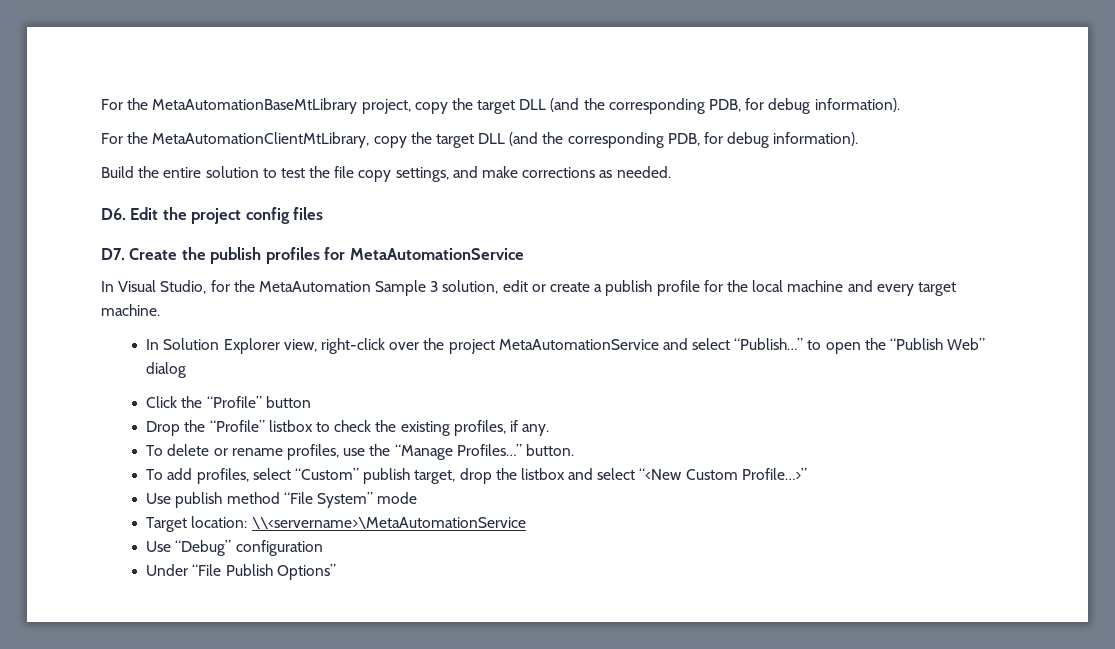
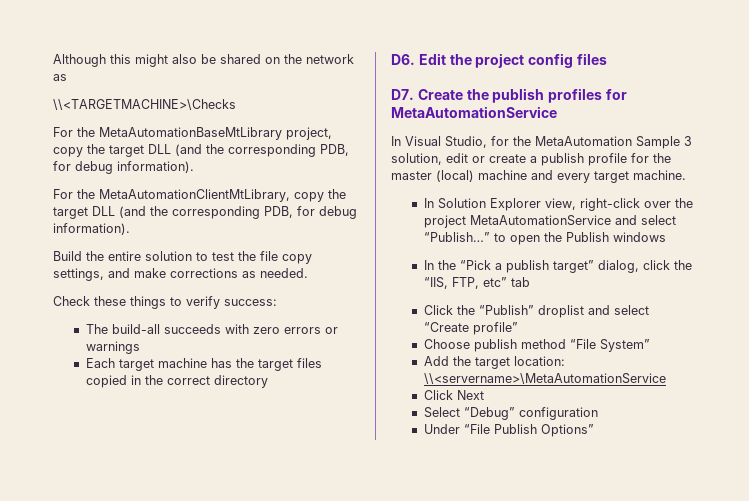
(101, 104) none -> [53,54,354,67] [53,74,67,81] [53,99,236,110] Although this might also be shared on the network as // \\<TARGETMACHINE>\Checks //
(671, 172) none -> [53,296,277,309] [85,324,338,334] [85,341,140,354] [85,358,322,371] [85,375,268,388] // Check these things to verify success: // The build-all succeeds with zero errors or warnings // Each target machine has the target files copied in the correct directory
[752,280,784,292] local -> [391,170,474,182] master (local)
[890,338,986,350] [146,362,187,378] [146,396,311,408] [146,420,550,436] [146,444,574,460] [146,468,807,484] [146,493,172,504] “Publish Web” dialog // Click the “Profile” button // Drop the “Profile” listbox to check the existing profiles, if any. // To delete or rename profiles, use the “Manage Profiles…” button. // To add profiles, select “Custom” publish target, drop the listbox and select “<New Custom Profile…>” // Use -> [565,232,666,242] [423,260,692,273] [423,277,530,289] [423,305,649,318] [423,322,518,335] [423,339,470,349] Publish windows // In the “Pick a publish target” dialog, click the “IIS, FTP, etc” tab // Click the “Publish” droplist and select “Create profile” // Choose
[377,492,418,504] [146,517,188,532] mode // Target -> [423,356,510,369] // Add the target
[146,541,172,552] Use -> [423,390,484,400] [423,407,460,418] Click Next // Select

